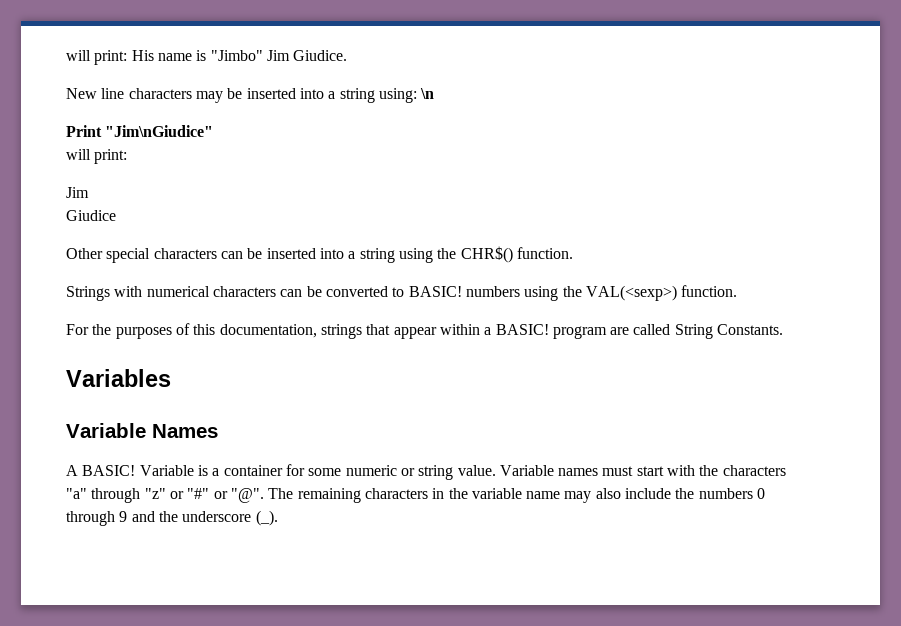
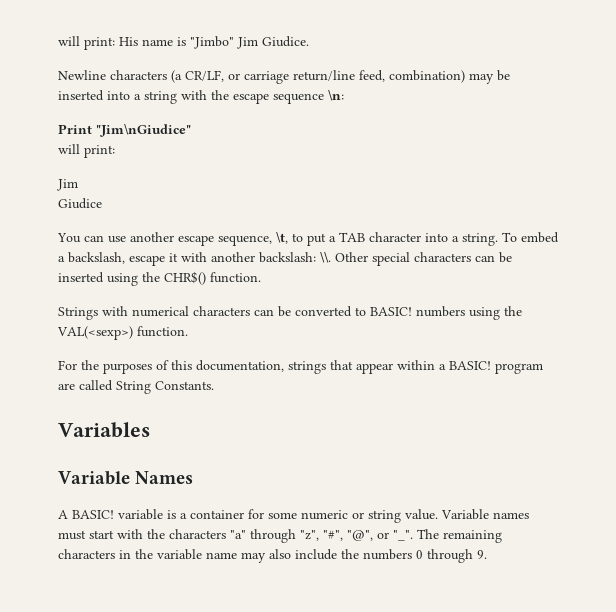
[66,88,192,99] New line characters -> [58,70,465,84] Newline characters (a CR/LF, or carriage return/line feed, combination)
[378,88,435,103] using: \n -> [181,90,344,104] with the escape sequence \n:
(116, 215) none -> [57,232,559,246] [58,252,331,266] You can use another escape sequence, \t, to put a TAB character into a string. To embed a backslash, escape it with another backslash: \\.
[319,248,395,263] into a string -> (104, 277) none
[139,465,194,476] Variable -> [118,509,163,520] variable
[144,488,264,503] "z" or "#" or "@". -> [300,530,413,541] "z", "#", "@", or "_".
[119,510,278,526] 9 and the underscore (_). -> [477,550,487,559] 9.

